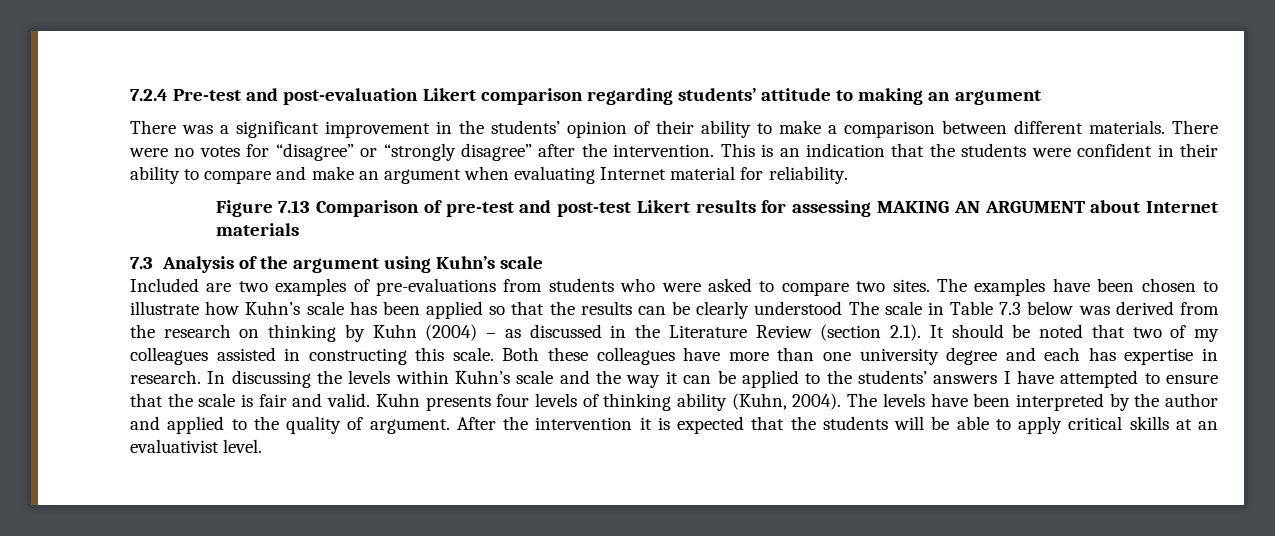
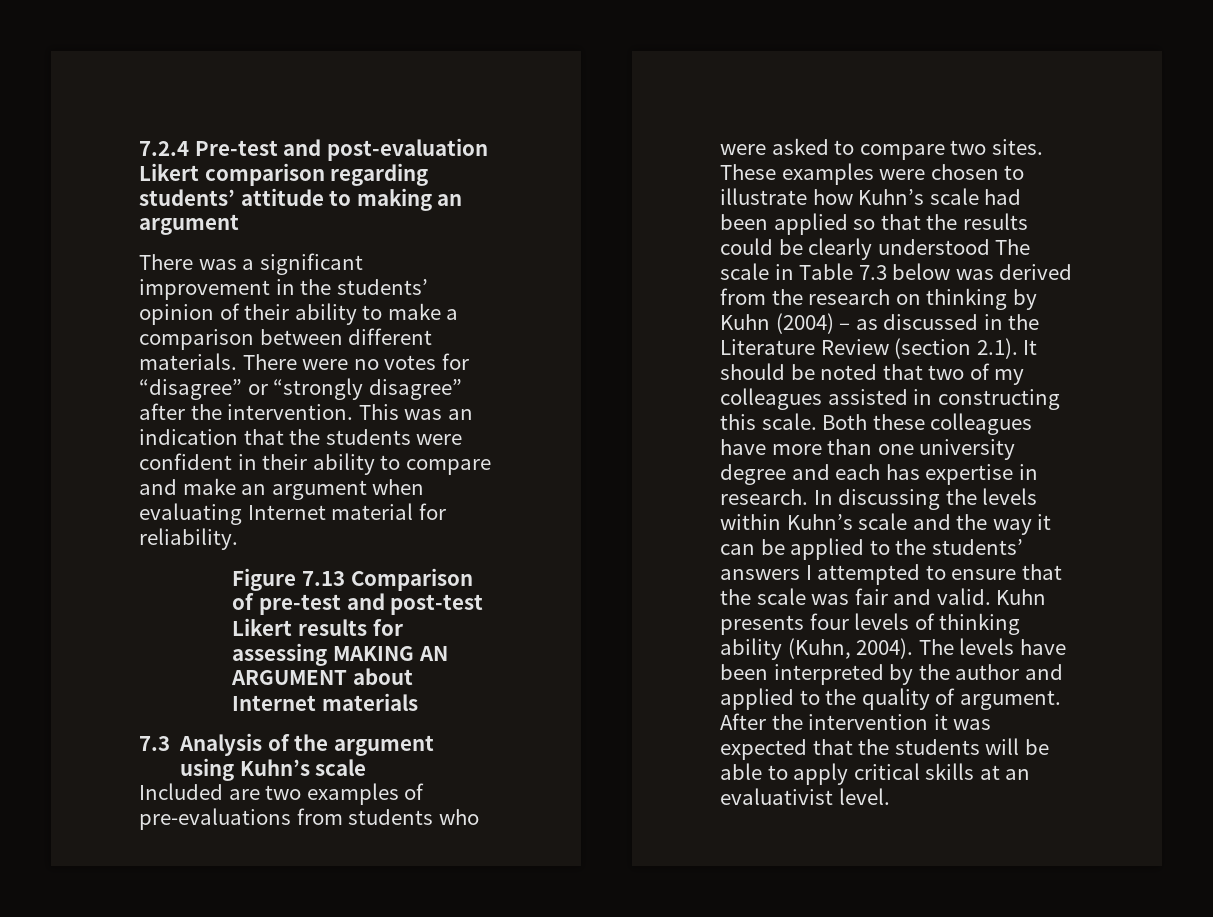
[761,144,774,157] is -> [404,409,443,420] was
[936,278,1135,296] The examples have been -> [720,163,926,185] These examples were
[349,301,377,315] has -> [984,189,1022,205] had
[637,306,666,315] can -> [720,238,773,255] could
[1016,370,1054,384] have -> (812, 572) none
[241,394,254,407] is -> [811,594,850,605] was
[657,417,670,430] is -> [953,719,992,730] was

